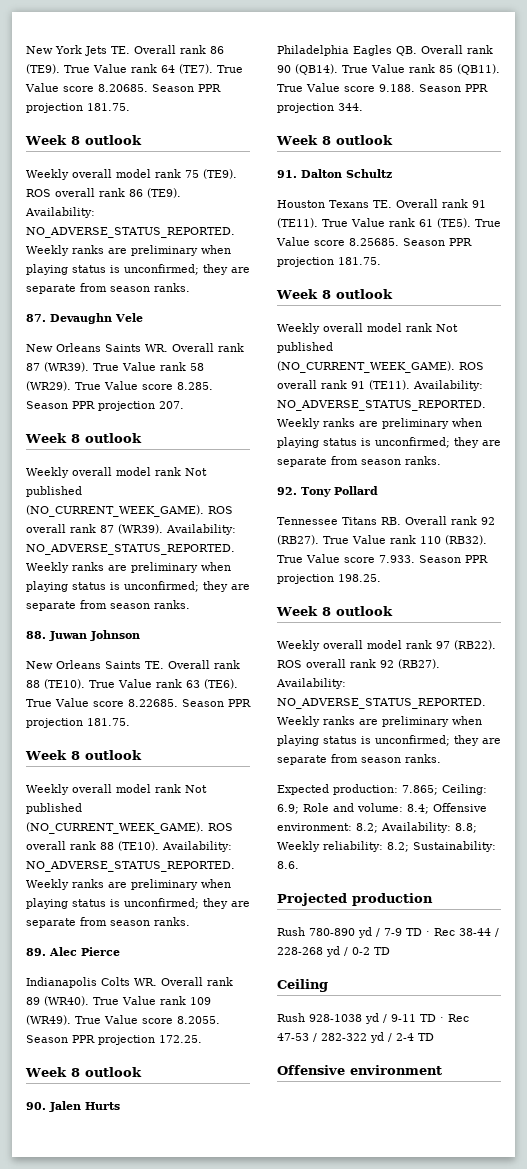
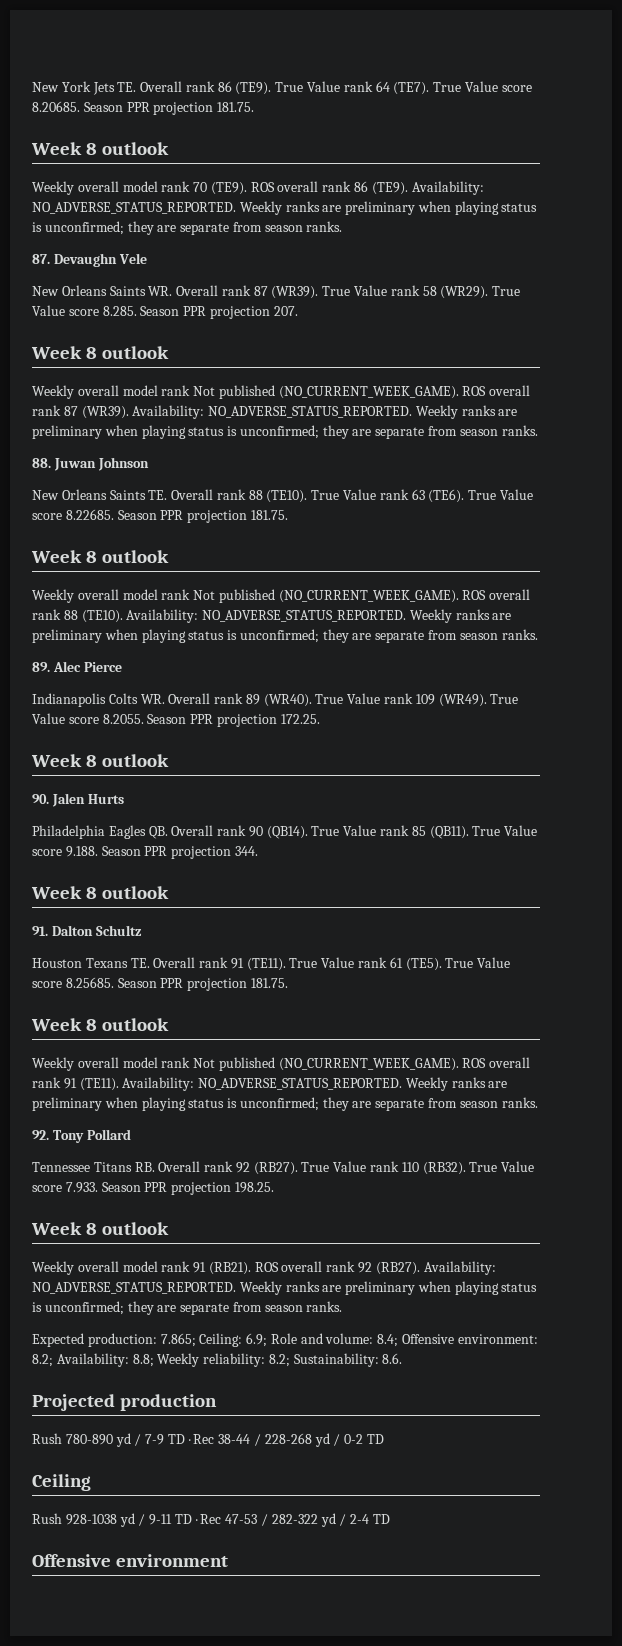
[185,170,199,178] 75 -> [193,182,208,192] 70
[436,640,496,650] 97 (RB22). -> [193,1262,251,1275] 91 (RB21).

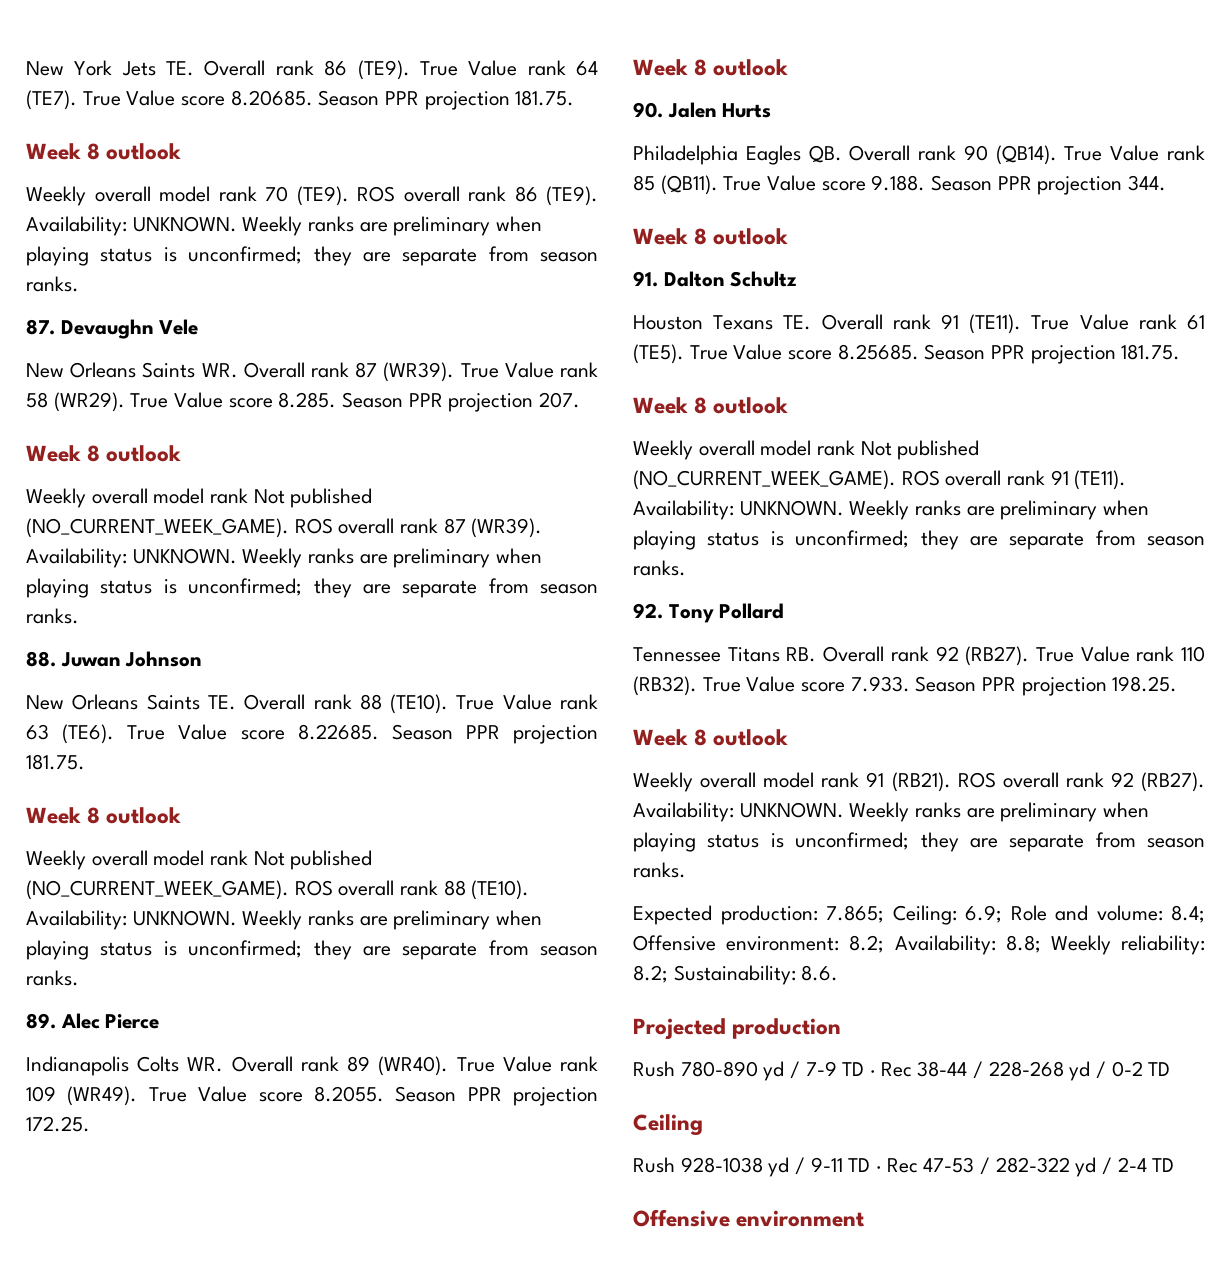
[32,202,236,214] NO_ADVERSE_STATUS_REPORTED. -> [132,216,237,232] UNKNOWN.
[208,406,413,418] NO_ADVERSE_STATUS_REPORTED. -> [132,548,237,564] UNKNOWN.
[202,610,407,622] NO_ADVERSE_STATUS_REPORTED. -> [132,910,237,926] UNKNOWN.
[198,1078,403,1090] NO_ADVERSE_STATUS_REPORTED. -> [739,500,844,516] UNKNOWN.
[32,1282,236,1294] NO_ADVERSE_STATUS_REPORTED. -> [739,802,844,818] UNKNOWN.

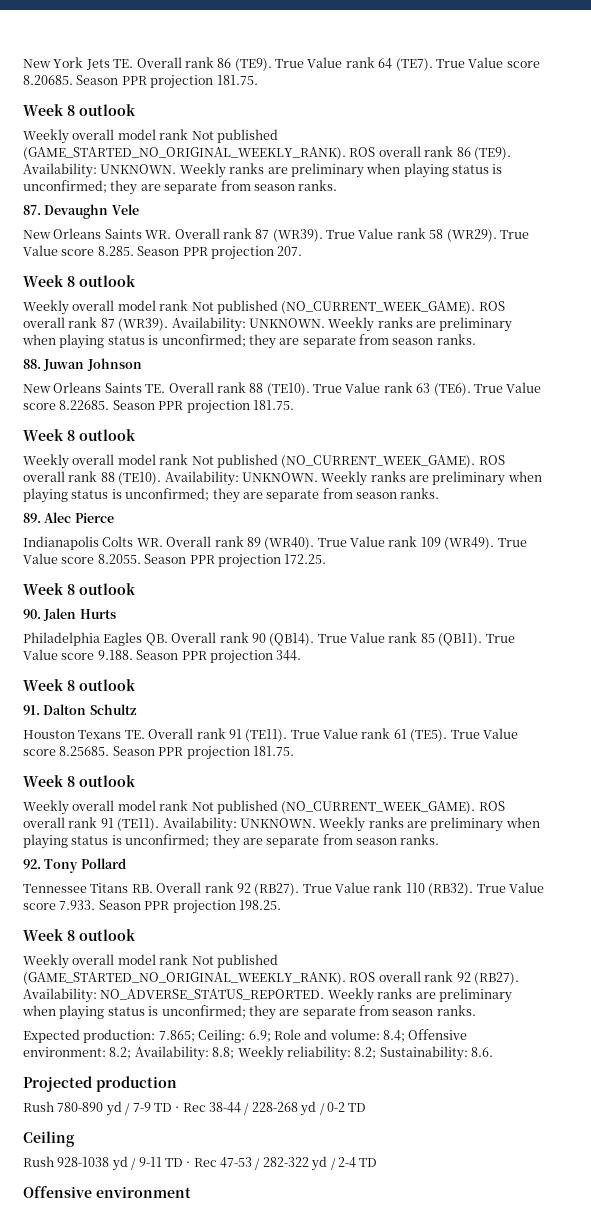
[265,186,349,206] 70 (TE9). -> [191,129,278,143] [23,147,346,160] Not published (GAME_STARTED_NO_ORIGINAL_WEEKLY_RANK).
[866,772,951,792] 91 (RB21). -> [191,954,278,968] [23,972,346,985] Not published (GAME_STARTED_NO_ORIGINAL_WEEKLY_RANK).
[739,802,844,818] UNKNOWN. -> [100,989,325,1000] NO_ADVERSE_STATUS_REPORTED.

